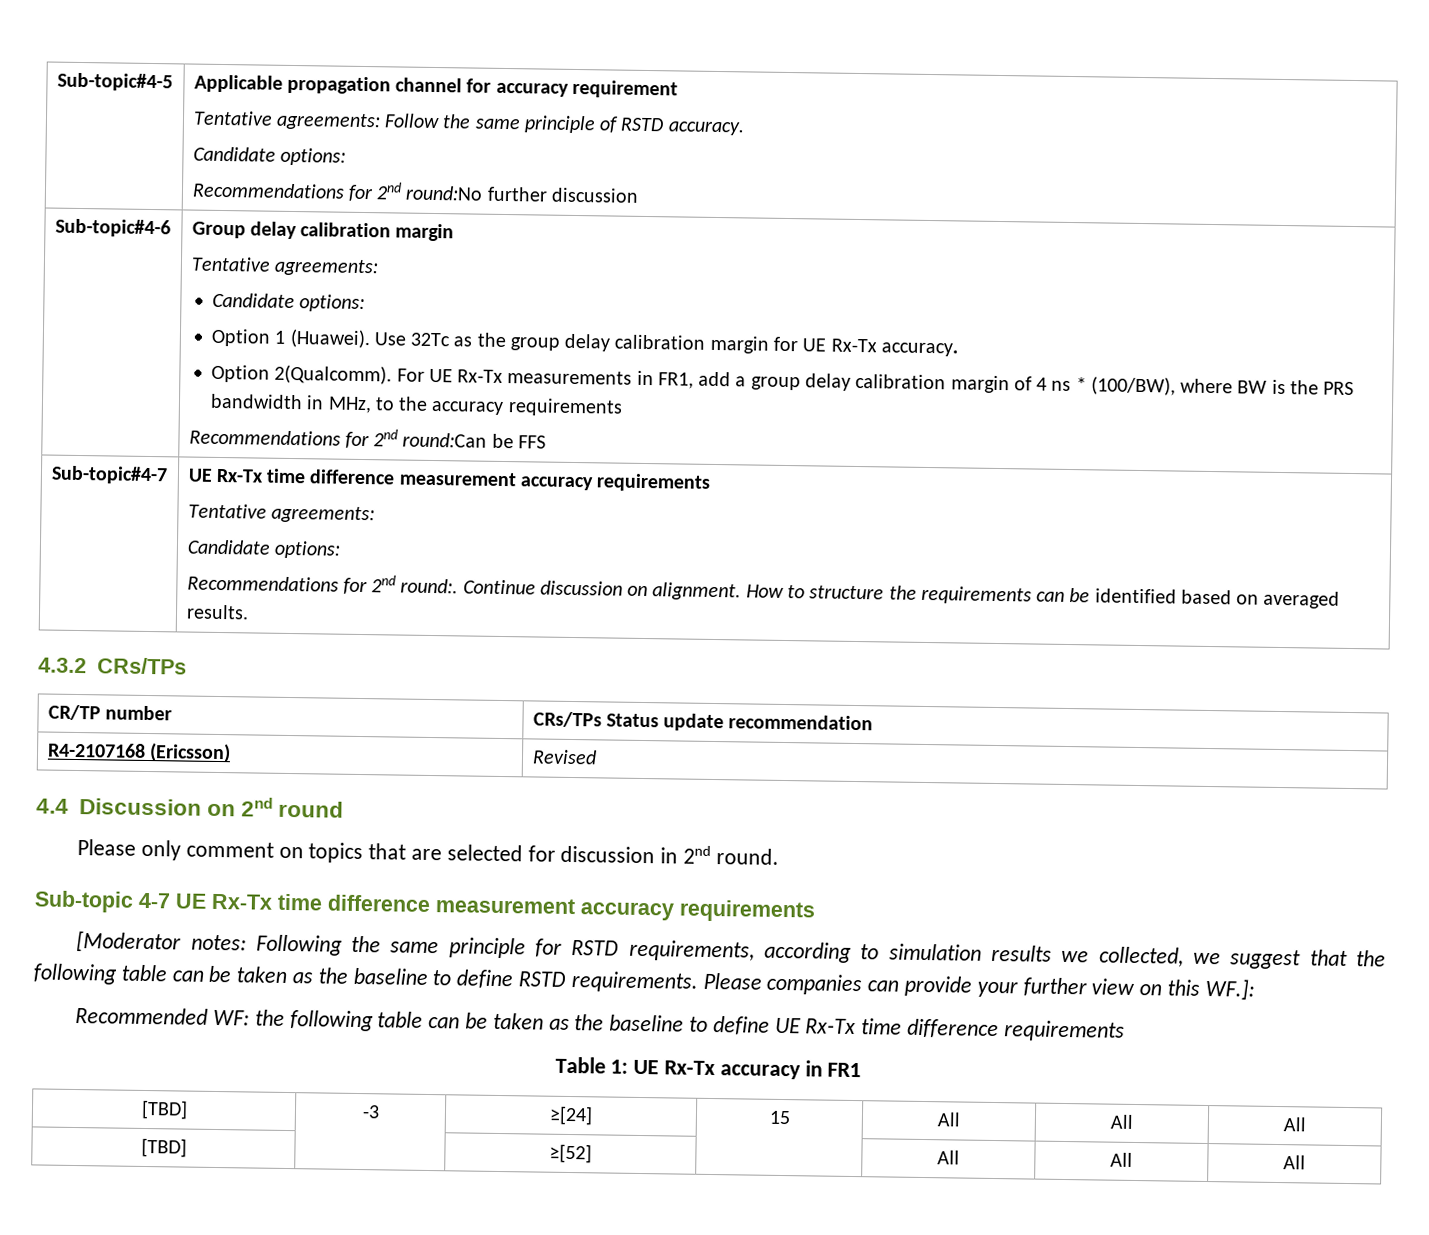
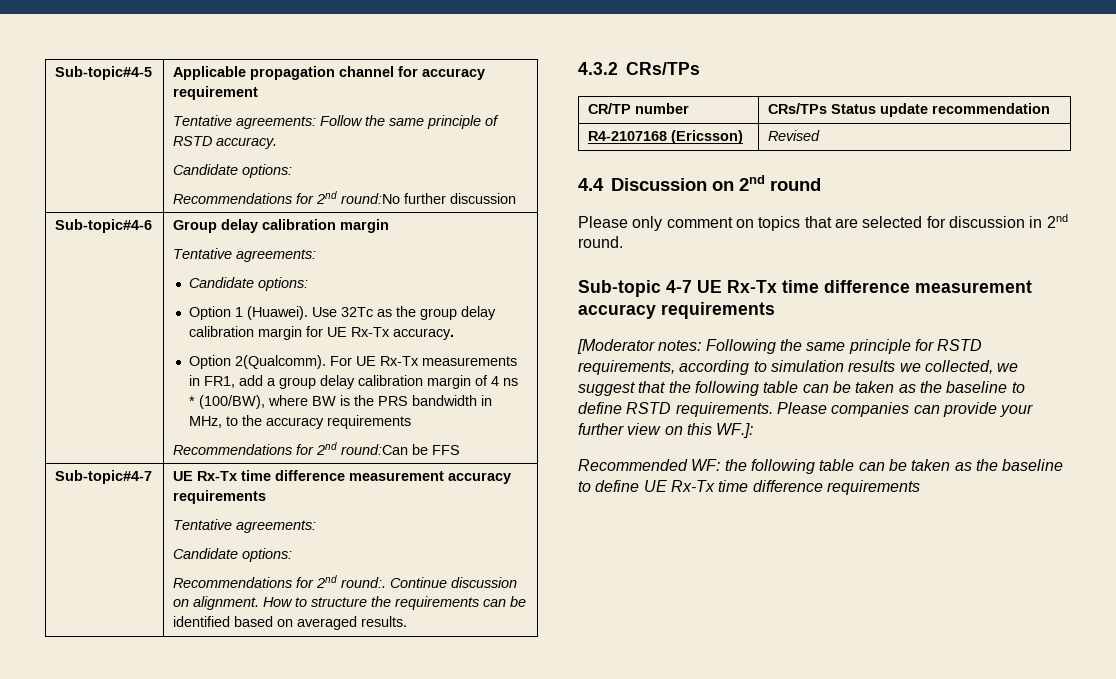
[554,1056,862,1080] [140,1099,188,1120] [361,1105,380,1119] [549,1105,593,1126] [768,1110,791,1125] [937,1112,961,1127] [1110,1114,1134,1129] [1283,1117,1306,1132] [140,1137,187,1158] [549,1143,592,1164] [937,1150,960,1165] [1110,1152,1133,1167] [1283,1155,1306,1170] // Table 1: UE Rx-Tx accuracy in FR1 // [TBD] | -3 | ≥[24] | 15 | All | All | All // [TBD] | | ≥[52] | | All | All | All -> (920, 487) none

